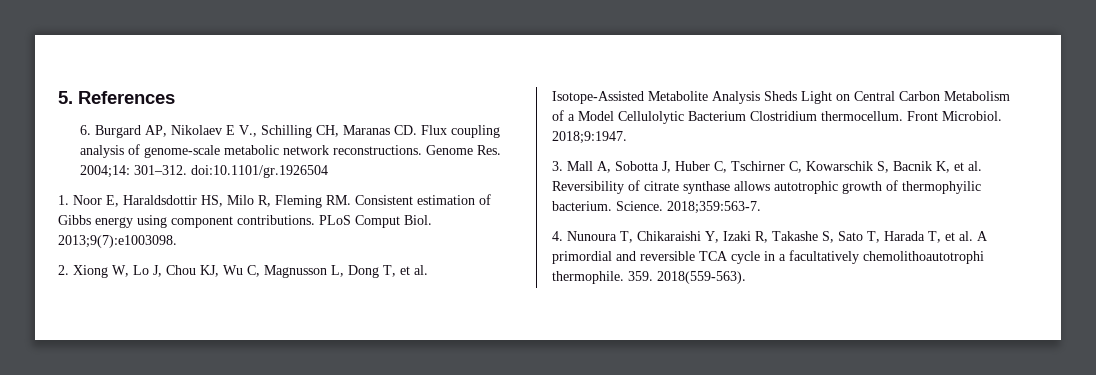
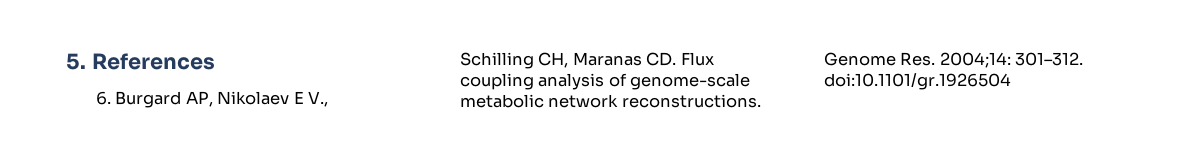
[58,194,491,208] [58,215,432,228] [58,235,177,248] [58,265,428,278] [552,91,1010,104] [552,110,1002,124] [552,131,627,144] [552,161,982,173] [552,180,981,194] [552,201,761,214] [552,231,988,243] [552,250,984,264] [552,271,746,284] // 1. Noor E, Haraldsdottir HS, Milo R, Fleming RM. Consistent estimation of Gibbs energy using component contributions. PLoS Comput Biol. 2013;9(7):e1003098. // 2. Xiong W, Lo J, Chou KJ, Wu C, Magnusson L, Dong T, et al. Isotope-Assisted Metabolite Analysis Sheds Light on Central Carbon Metabolism of a Model Cellulolytic Bacterium Clostridium thermocellum. Front Microbiol. 2018;9:1947. // 3. Mall A, Sobotta J, Huber C, Tschirner C, Kowarschik S, Bacnik K, et al. Reversibility of citrate synthase allows autotrophic growth of thermophyilic bacterium. Science. 2018;359:563-7. // 4. Nunoura T, Chikaraishi Y, Izaki R, Takashe S, Sato T, Harada T, et al. A primordial and reversible TCA cycle in a facultatively chemolithoautotrophi thermophile. 359. 2018(559-563). -> (1011, 81) none

